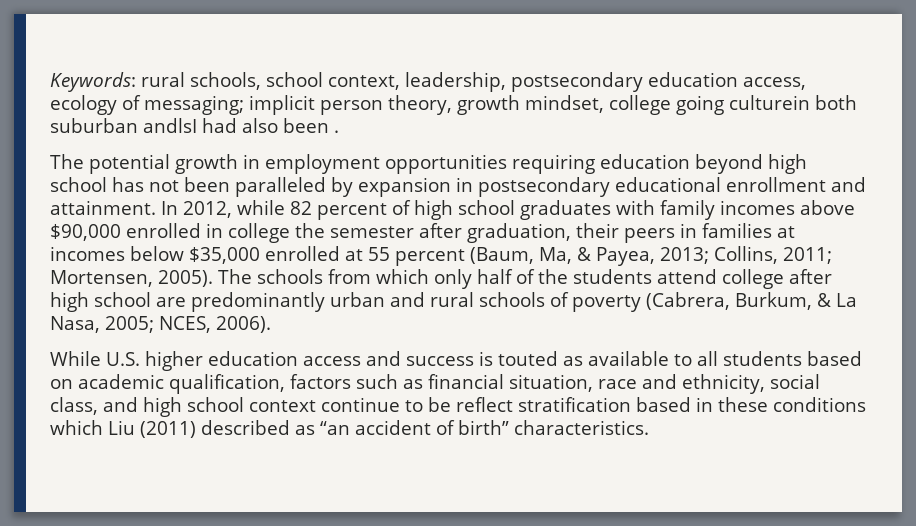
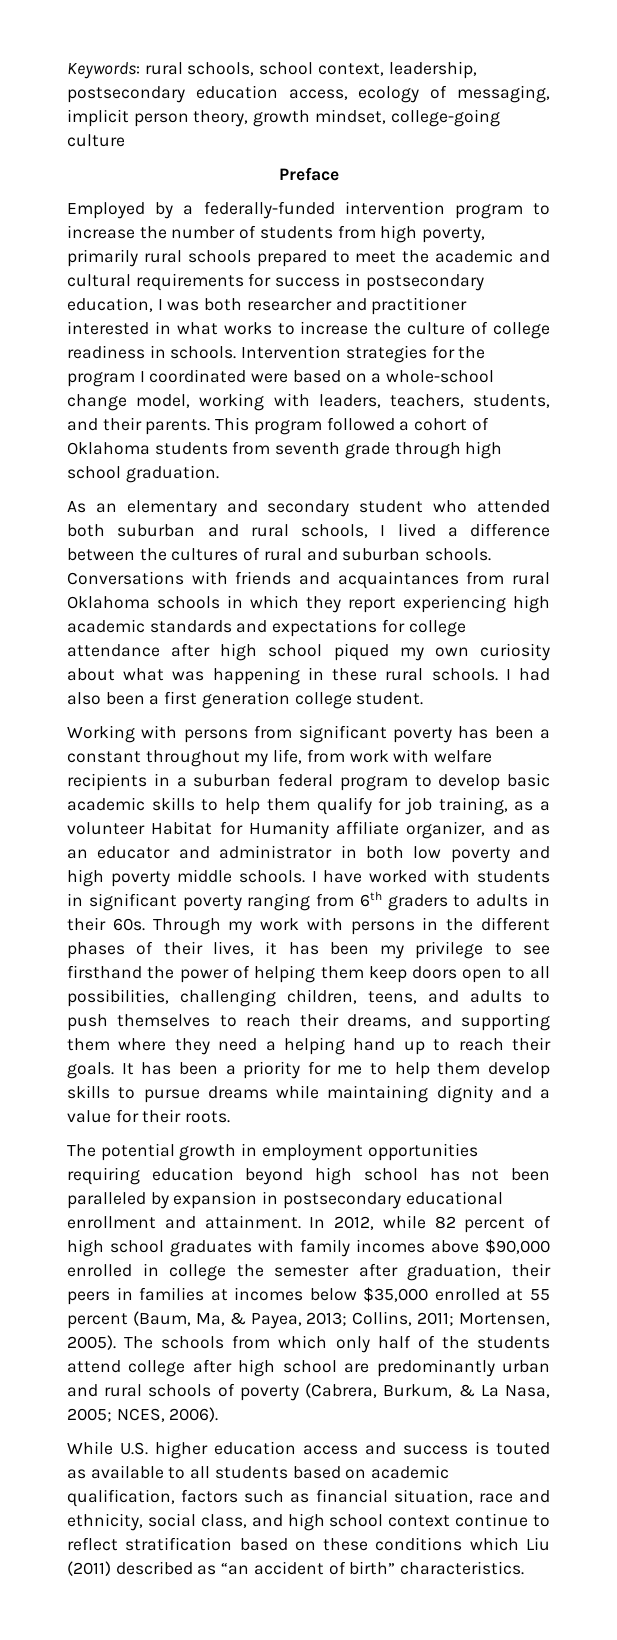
[144,95,244,115] messaging; -> [457,85,550,103] messaging,
[608,95,857,115] [50,118,339,133] college going culturein both suburban andlsI had also been . -> [390,109,500,127] [67,134,125,147] [278,167,339,181] [67,201,550,219] [67,225,486,243] [67,249,550,267] [67,273,484,291] [67,297,468,315] [67,321,551,339] [67,345,486,363] [67,369,495,387] [67,393,551,411] [67,417,489,435] [67,441,503,459] [67,465,219,483] [67,500,550,517] [67,523,550,538] [67,547,492,561] [67,571,550,589] [67,595,550,613] [67,619,466,637] [67,643,550,661] [67,667,550,685] [67,691,424,709] [67,725,550,743] [67,749,493,767] [67,773,550,791] [67,797,550,815] [67,821,550,839] [67,845,550,863] [67,869,550,887] [67,891,550,911] [67,917,550,935] [67,941,550,959] [67,965,550,983] [67,989,550,1007] [67,1013,550,1031] [67,1037,551,1055] [67,1061,550,1079] [67,1085,550,1103] [67,1109,231,1123] college-going culture // Preface // Employed by a federally-funded intervention program to increase the number of students from high poverty, primarily rural schools prepared to meet the academic and cultural requirements for success in postsecondary education, I was both researcher and practitioner interested in what works to increase the culture of college readiness in schools. Intervention strategies for the program I coordinated were based on a whole-school change model, working with leaders, teachers, students, and their parents. This program followed a cohort of Oklahoma students from seventh grade through high school graduation. // As an elementary and secondary student who attended both suburban and rural schools, I lived a difference between the cultures of rural and suburban schools. Conversations with friends and acquaintances from rural Oklahoma schools in which they report experiencing high academic standards and expectations for college attendance after high school piqued my own curiosity about what was happening in these rural schools. I had also been a first generation college student. // Working with persons from significant poverty has been a constant throughout my life, from work with welfare recipients in a suburban federal program to develop basic academic skills to help them qualify for job training, as a volunteer Habitat for Humanity affiliate organizer, and as an educator and administrator in both low poverty and high poverty middle schools. I have worked with students in significant poverty ranging from 6th graders to adults in their 60s. Through my work with persons in the different phases of their lives, it has been my privilege to see firsthand the power of helping them keep doors open to all possibilities, challenging children, teens, and adults to push themselves to reach their dreams, and supporting them where they need a helping hand up to reach their goals. It has been a priority for me to help them develop skills to pursue dreams while maintaining dignity and a value for their roots.
[428,397,451,412] be -> (550, 1521) none
[696,397,713,412] in -> [294,1541,316,1551] on

